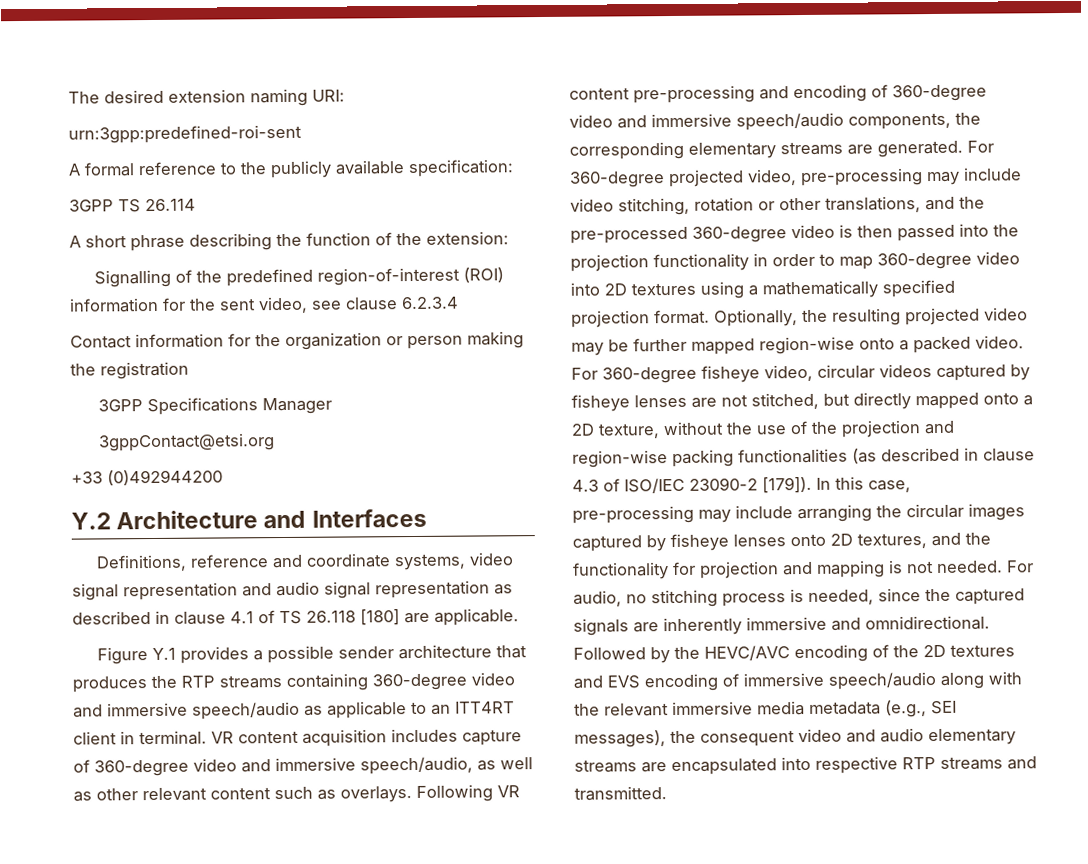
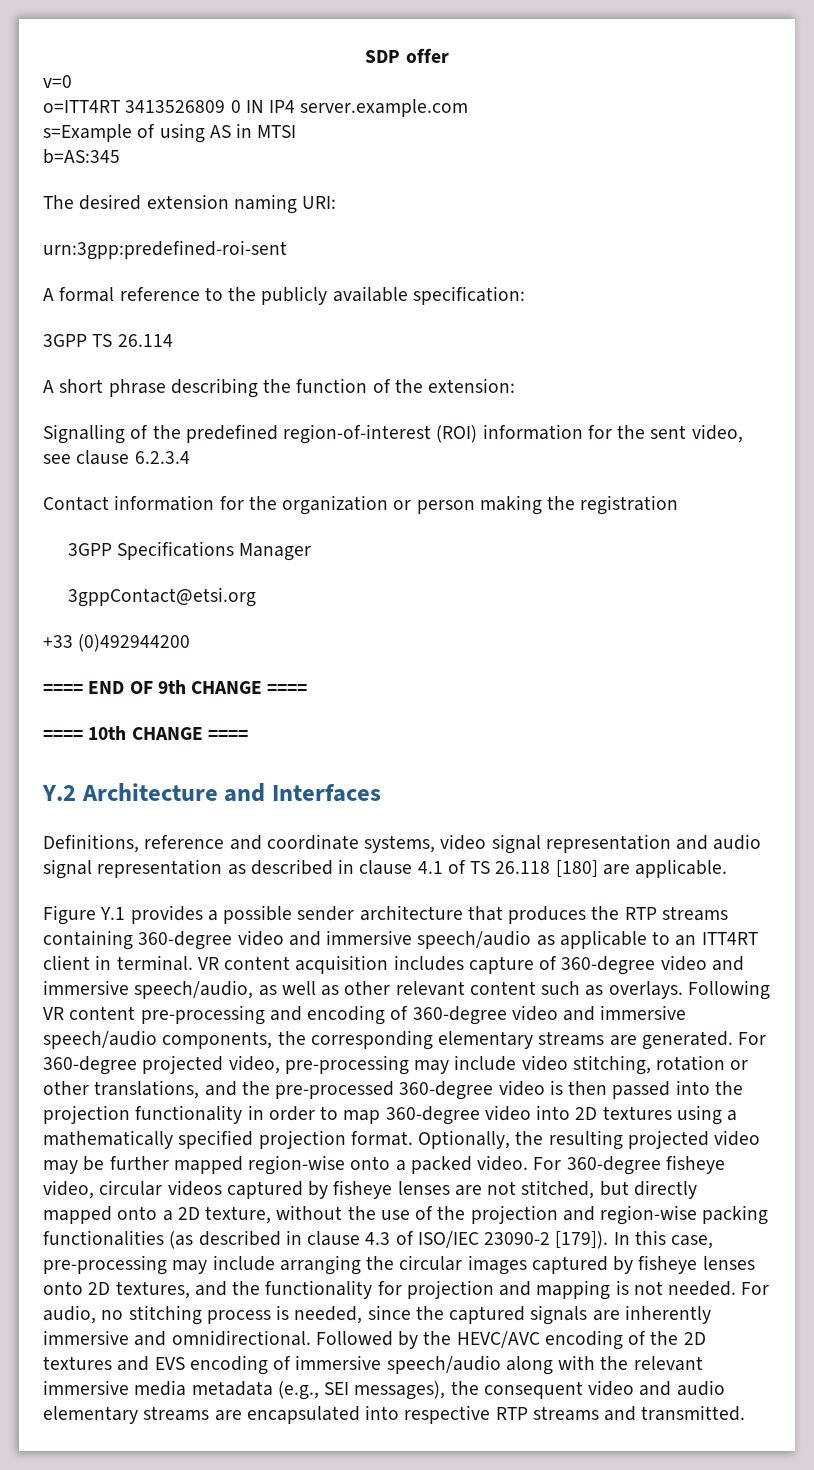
(68, 97) none -> [365,48,449,63] [43,75,72,88] [43,99,469,117] [43,123,297,143] [43,149,120,164] SDP offer // v=0 // o=ITT4RT 3413526809 0 IN IP4 server.example.com // s=Example of using AS in MTSI // b=AS:345 //
(223, 477) none -> [43,680,308,694] [43,726,248,740] // ==== END OF 9th CHANGE ==== // ==== 10th CHANGE ====

